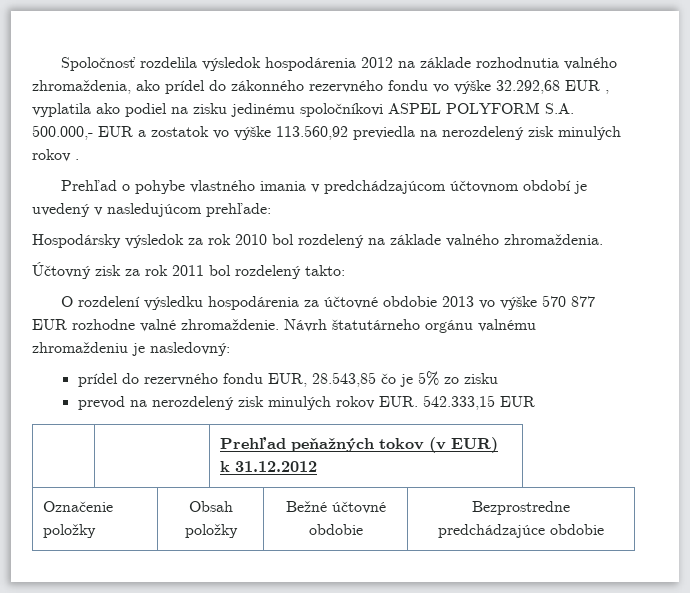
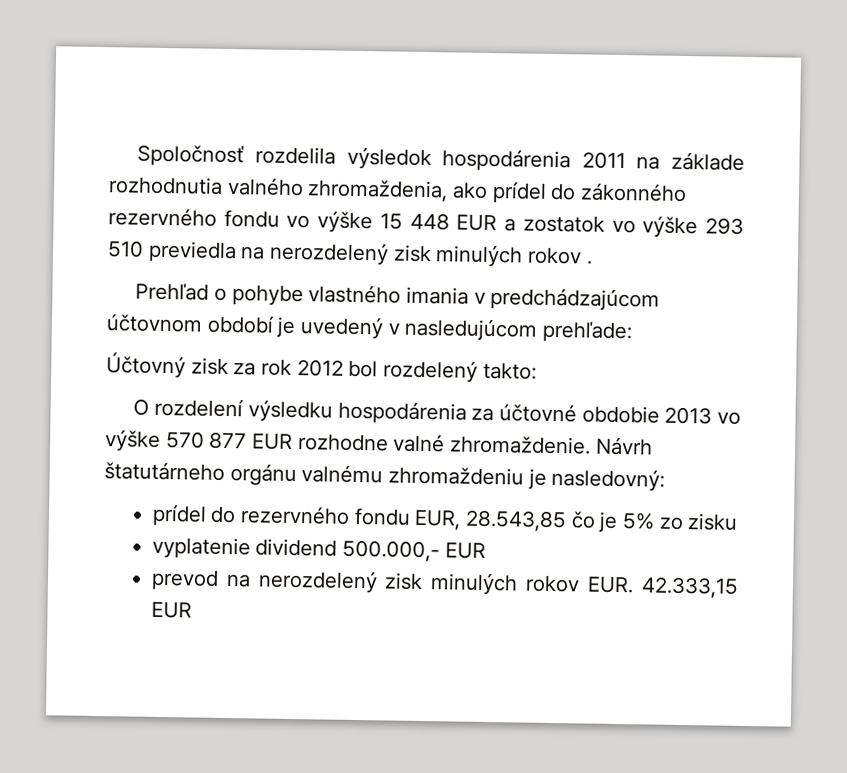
[361,57,394,68] 2012 -> [581,151,626,170] 2011
[496,80,609,94] [32,102,574,117] [32,125,93,140] 32.292,68 EUR , vyplatila ako podiel na zisku jedinému spoločníkovi ASPEL POLYFORM S.A. 500.000,- -> [379,212,450,231] 15 448
[276,125,348,140] 113.560,92 -> [705,217,745,235] [107,240,144,258] 293 510
[32,234,603,248] // Hospodársky výsledok za rok 2010 bol rozdelený na základe valného zhromaždenia. -> (634, 332) none
[172,265,204,276] 2011 -> [296,359,344,377] 2012
(498, 378) none -> [151,536,486,563] // vyplatenie dividend 500.000,- EUR
[422,395,535,410] [219,437,498,453] [219,461,317,472] [42,501,113,512] [42,524,96,538] [188,501,233,512] [184,524,238,538] [285,501,386,514] [308,524,363,535] [472,501,570,515] [438,524,604,538] 542.333,15 EUR // | | Prehľad peňažných tokov (v EUR) k 31.12.2012 // Označenie položky | Obsah položky | Bežné účtovné obdobie | Bezprostredne predchádzajúce obdobie -> [640,576,739,599] [150,601,192,619] 42.333,15 EUR

